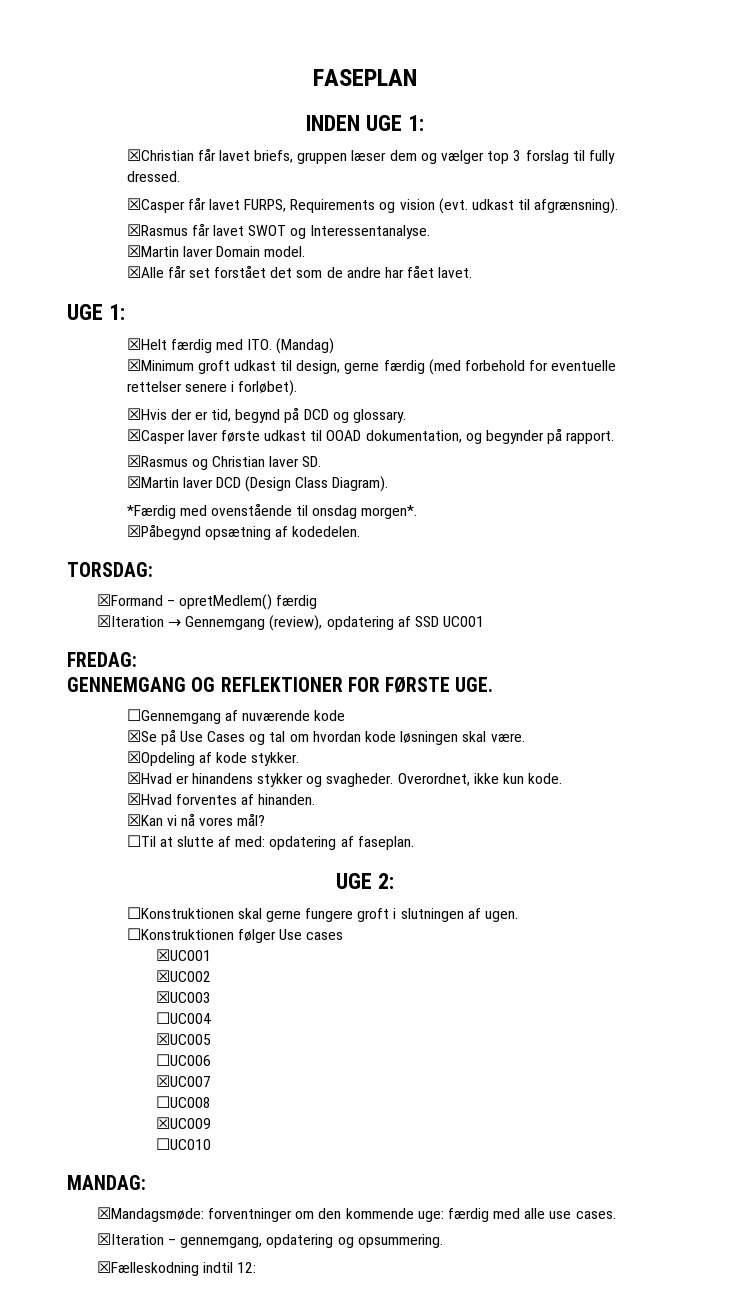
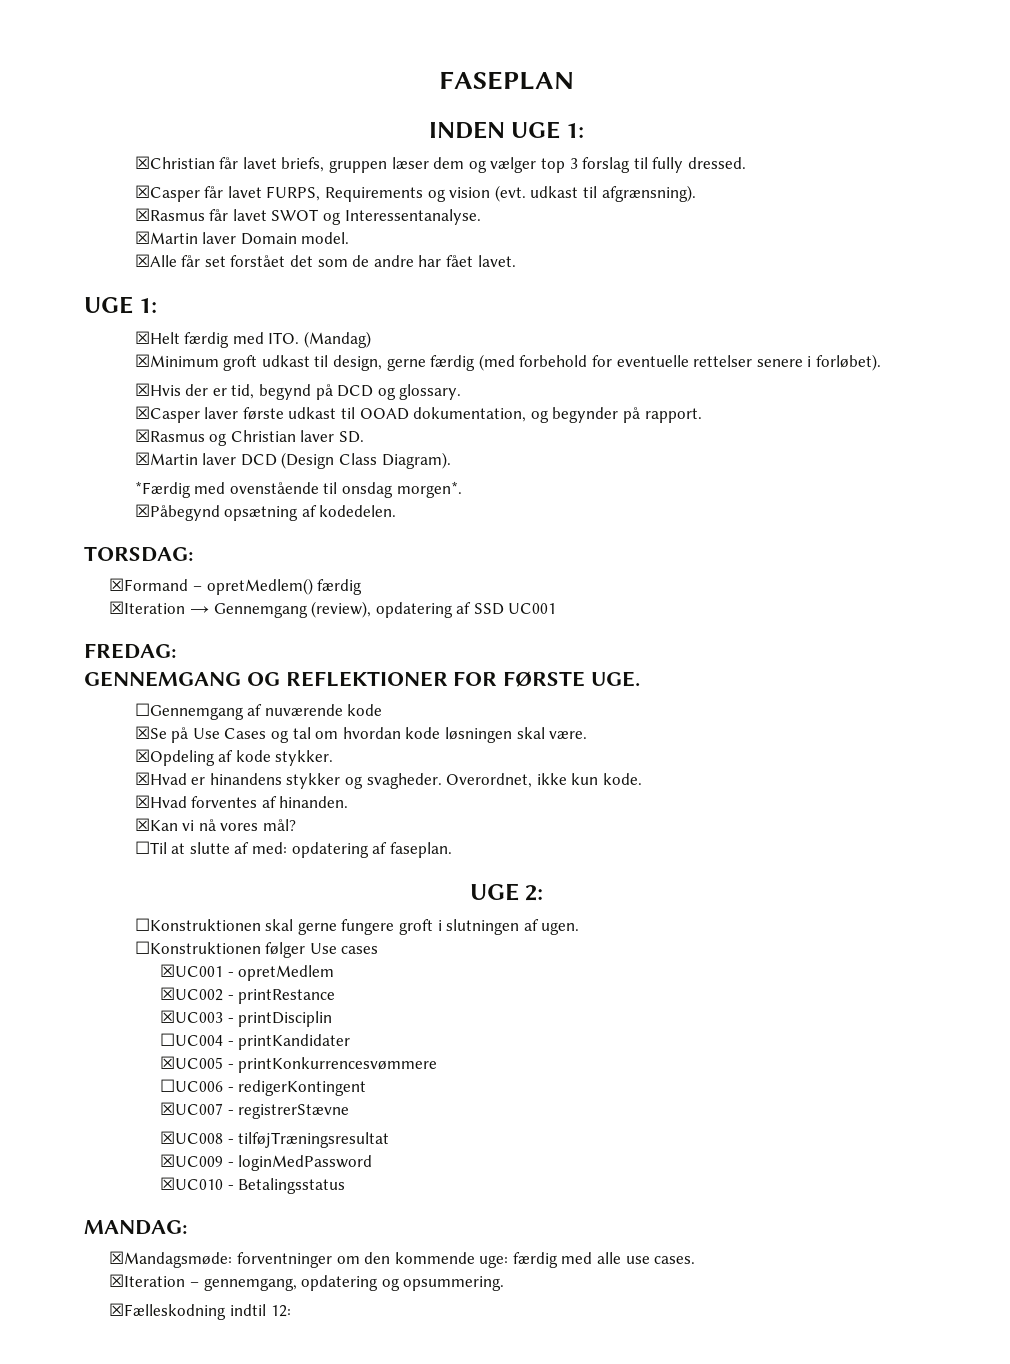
(212, 955) none -> [227,965,335,981] - opretMedlem
(212, 976) none -> [227,989,336,1004] - printRestance
(212, 997) none -> [227,1011,333,1027] - printDisciplin
(212, 1018) none -> [227,1034,351,1050] - printKandidater
(212, 1039) none -> [227,1057,438,1073] - printKonkurrencesvømmere
(212, 1060) none -> [227,1080,367,1096] - redigerKontingent
[156,1096,212,1108] [156,1117,212,1129] [156,1138,212,1150] // ☐UC008 // ☒UC009 // ☐UC010 -> [227,1104,350,1119] [160,1131,390,1148] [160,1154,373,1171] [160,1177,346,1194] - registrerStævne // ☒UC008 - tilføjTræningsresultat // ☒UC009 - loginMedPassword // ☒UC010 - Betalingsstatus

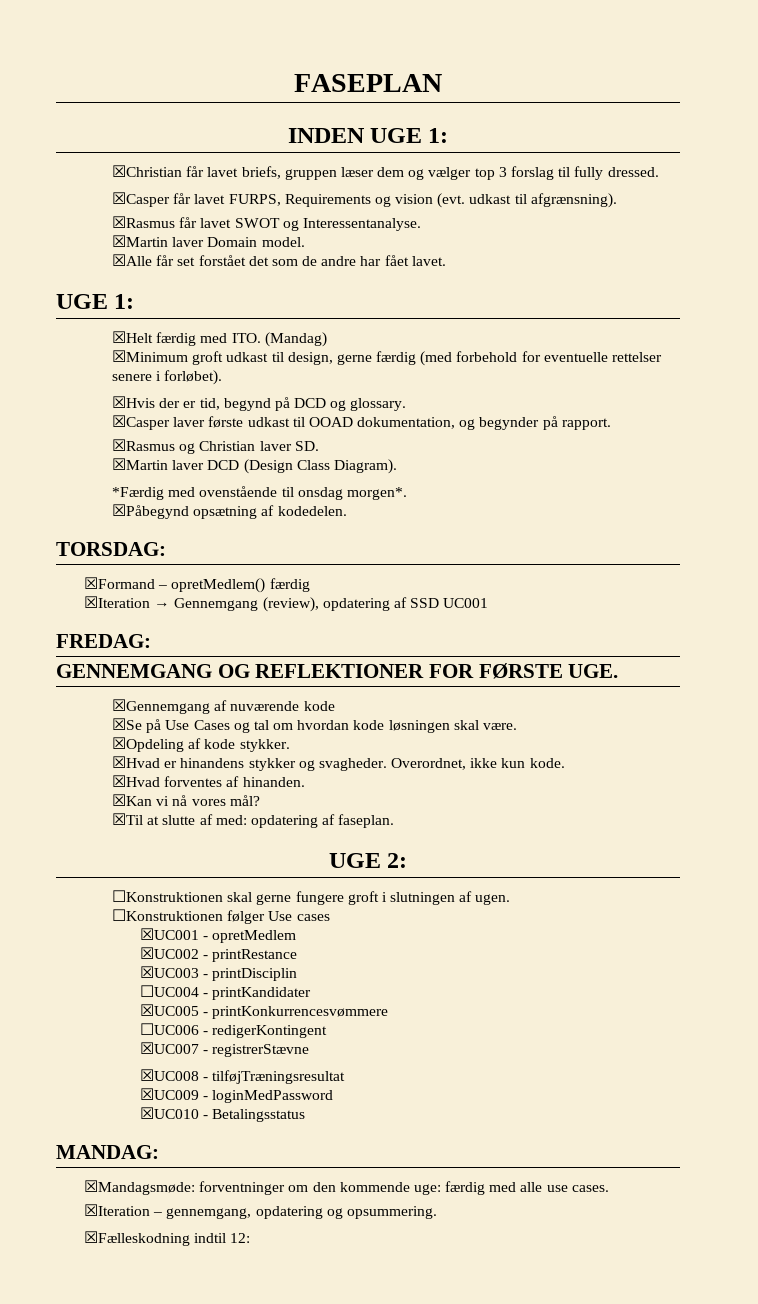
[134,703,244,720] ☐Gennemgang -> [111,699,210,714] ☒Gennemgang
[134,841,167,854] ☐Til -> [111,813,143,825] ☒Til

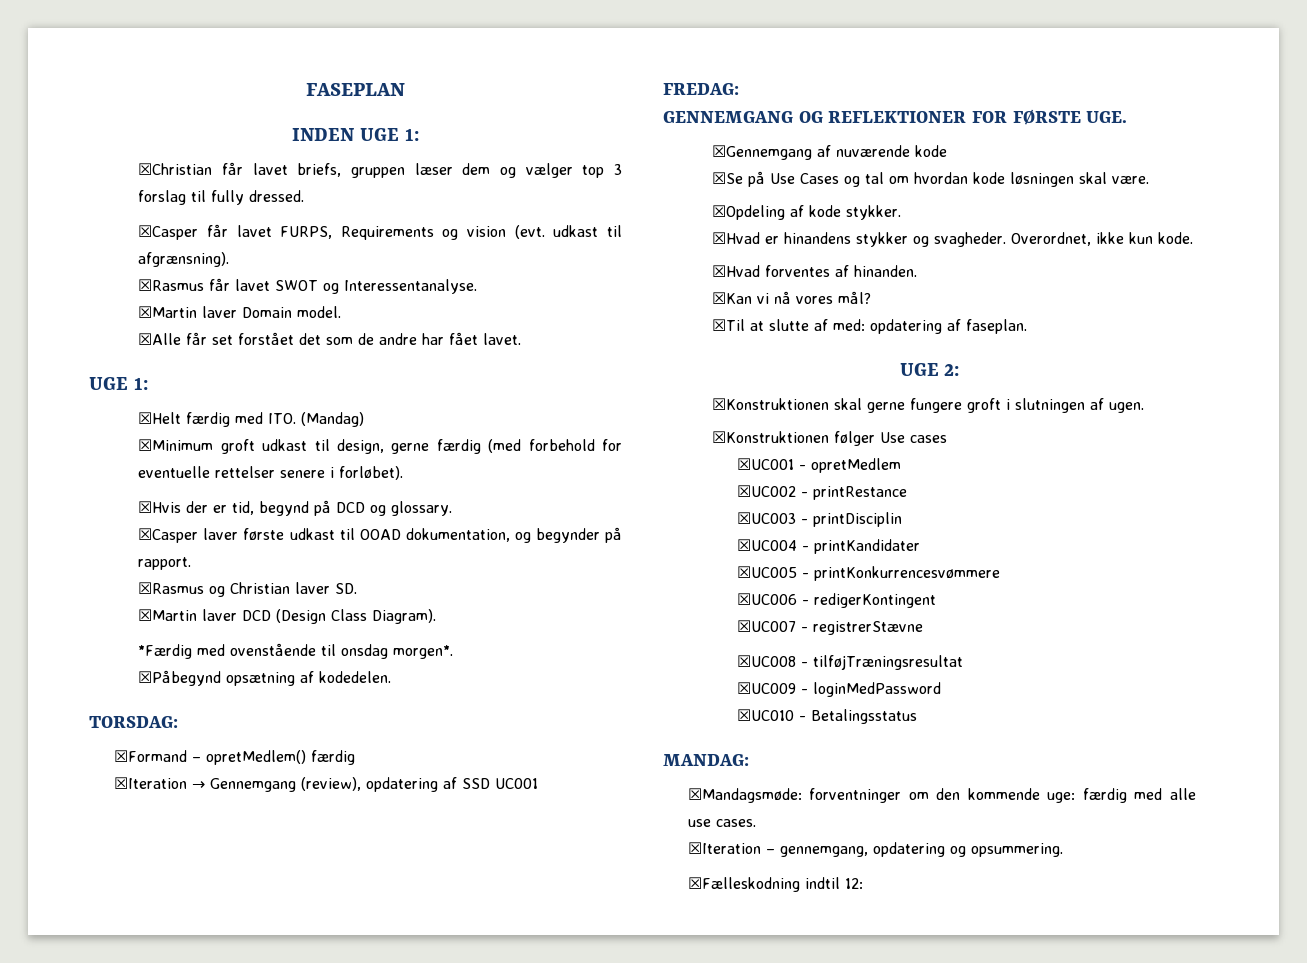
[111,890,223,902] ☐Konstruktionen -> [712,398,830,410] ☒Konstruktionen
[111,909,223,921] ☐Konstruktionen -> [712,431,830,443] ☒Konstruktionen
[139,985,199,997] ☐UC004 -> [737,539,798,551] ☒UC004
[139,1023,199,1035] ☐UC006 -> [737,593,798,605] ☒UC006

